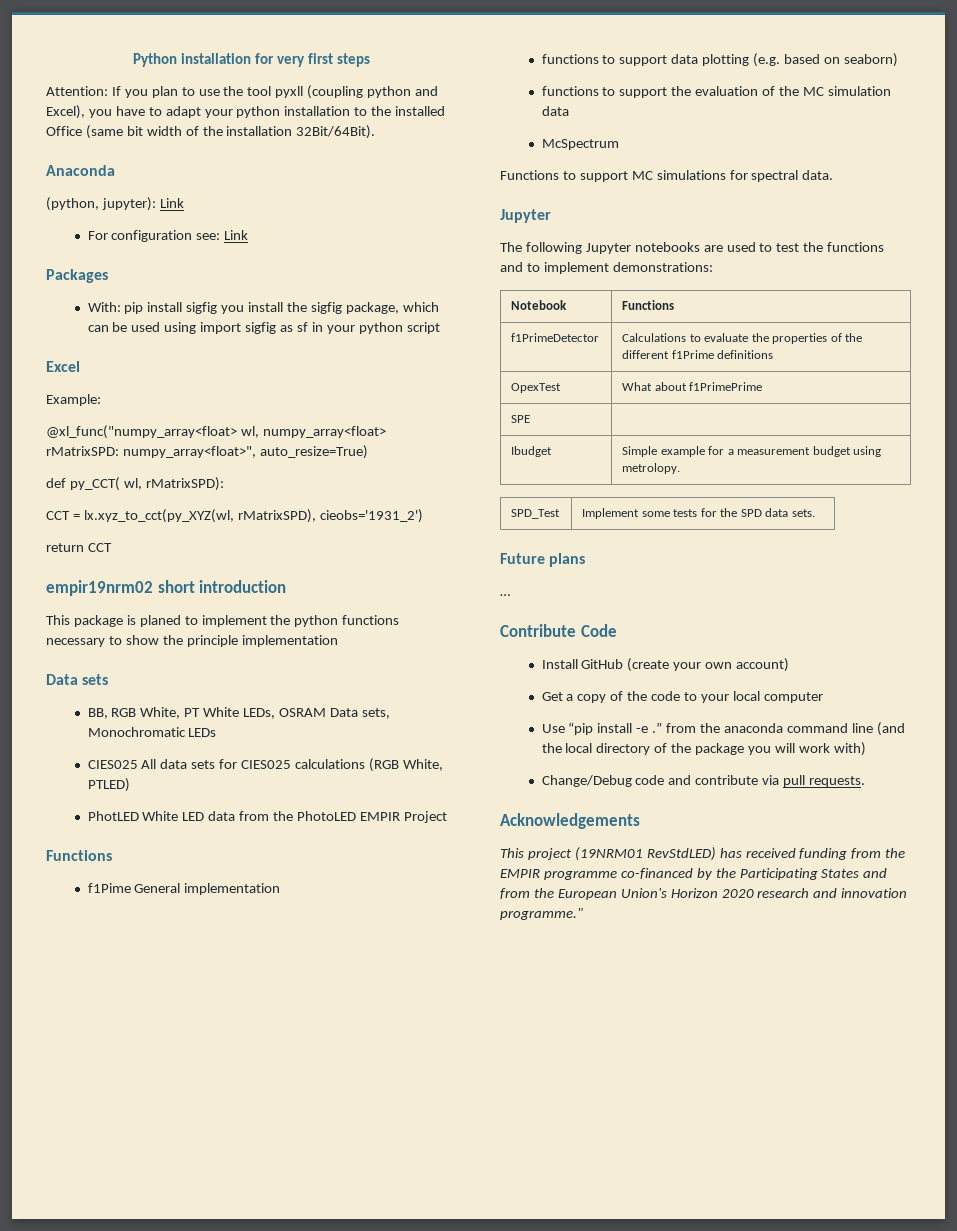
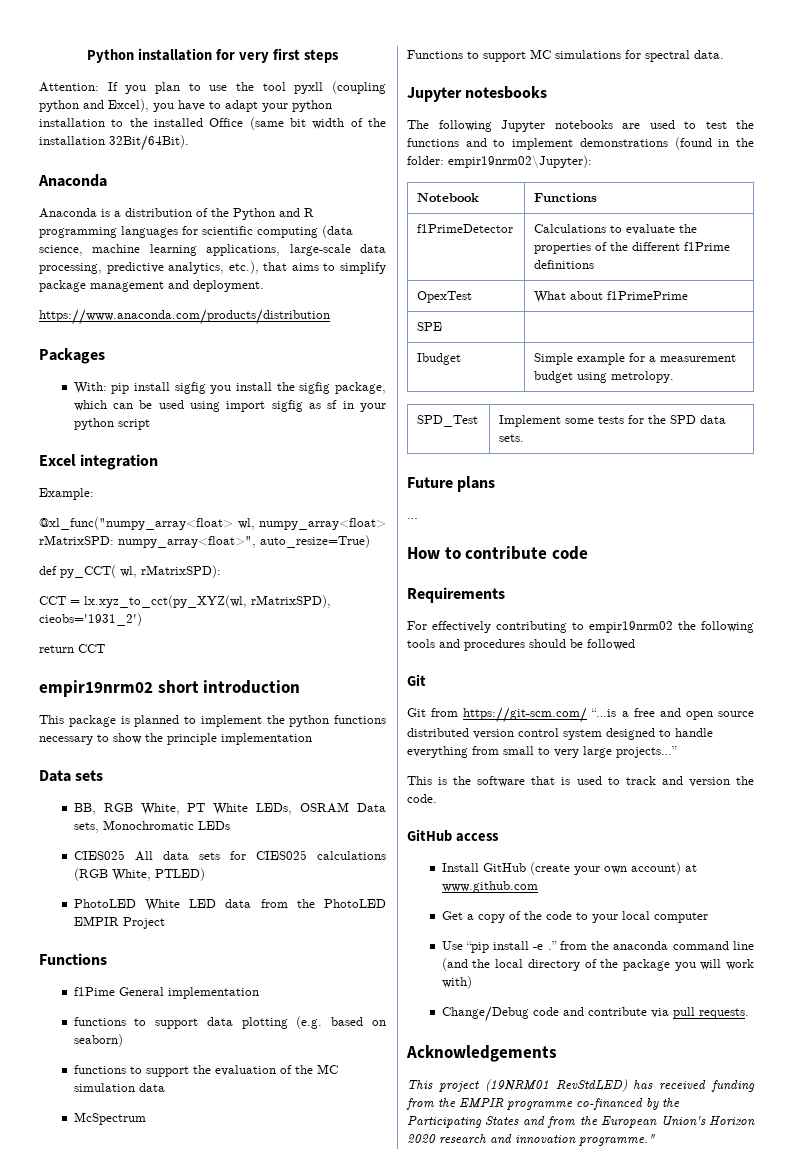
[46,197,184,211] [87,230,249,242] (python, jupyter): Link // For configuration see: Link -> [39,208,314,220] [39,225,353,238] [39,244,386,256] [39,261,386,274] [39,280,264,292] [39,309,330,325] Anaconda is a distribution of the Python and R programming languages for scientific computing (data science, machine learning applications, large-scale data processing, predictive analytics, etc.), that aims to simplify package management and deployment. // https://www.anaconda.com/products/distribution
(80, 366) none -> [80,454,159,470] integration
[139,615,181,627] planed -> [134,715,180,727] planned
[87,811,139,821] PhotLED -> [73,899,136,908] PhotoLED
(551, 216) none -> [465,86,548,99] notesbooks
[612,262,713,272] demonstrations: -> [579,137,754,150] [407,155,592,169] demonstrations (found in the folder: empir19nrm02\Jupyter):
[500,624,617,637] Contribute Code -> [407,546,588,560] [407,587,505,603] [407,621,754,633] [407,639,635,651] [407,674,426,686] [407,707,754,723] [407,728,713,740] [407,746,677,758] [407,776,754,787] [407,794,437,803] [407,829,499,842] How to contribute code // Requirements // For effectively contributing to empir19nrm02 the following tools and procedures should be followed // Git // Git from https://git-scm.com/ “…is a free and open source distributed version control system designed to handle everything from small to very large projects…” // This is the software that is used to track and version the code. // GitHub access
(790, 665) none -> [684,864,697,872] [441,881,538,893] at www.github.com

